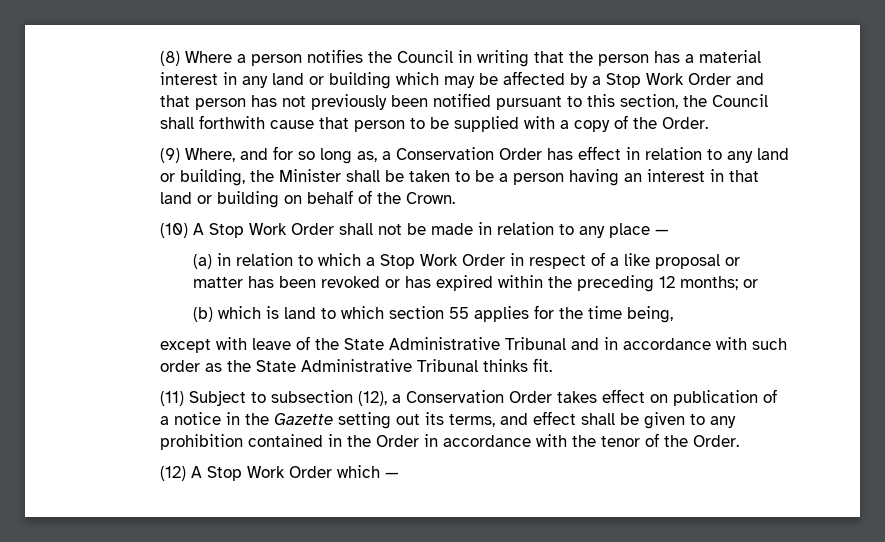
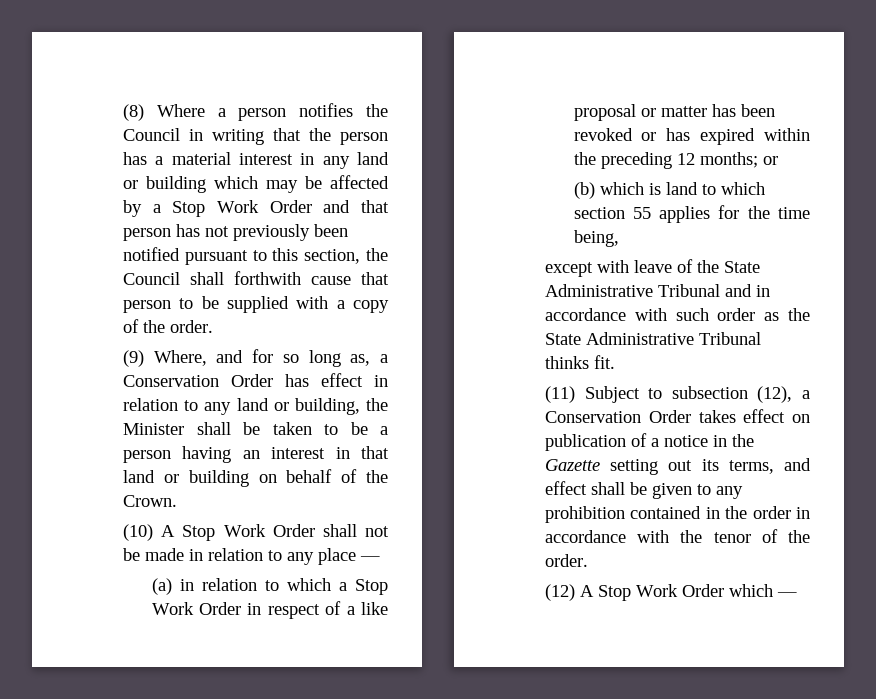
[662,117,709,129] Order. -> [170,320,214,333] order.
[376,435,420,447] Order -> [752,506,791,519] order
[693,435,740,447] Order. -> [545,554,589,567] order.

